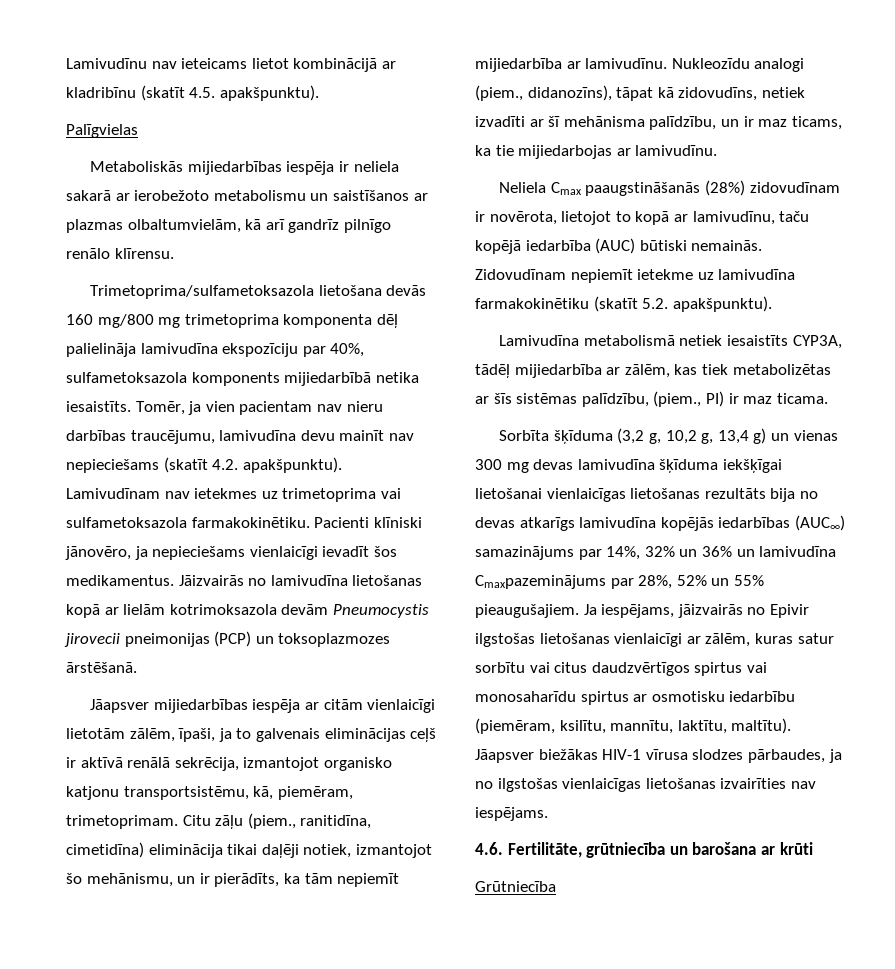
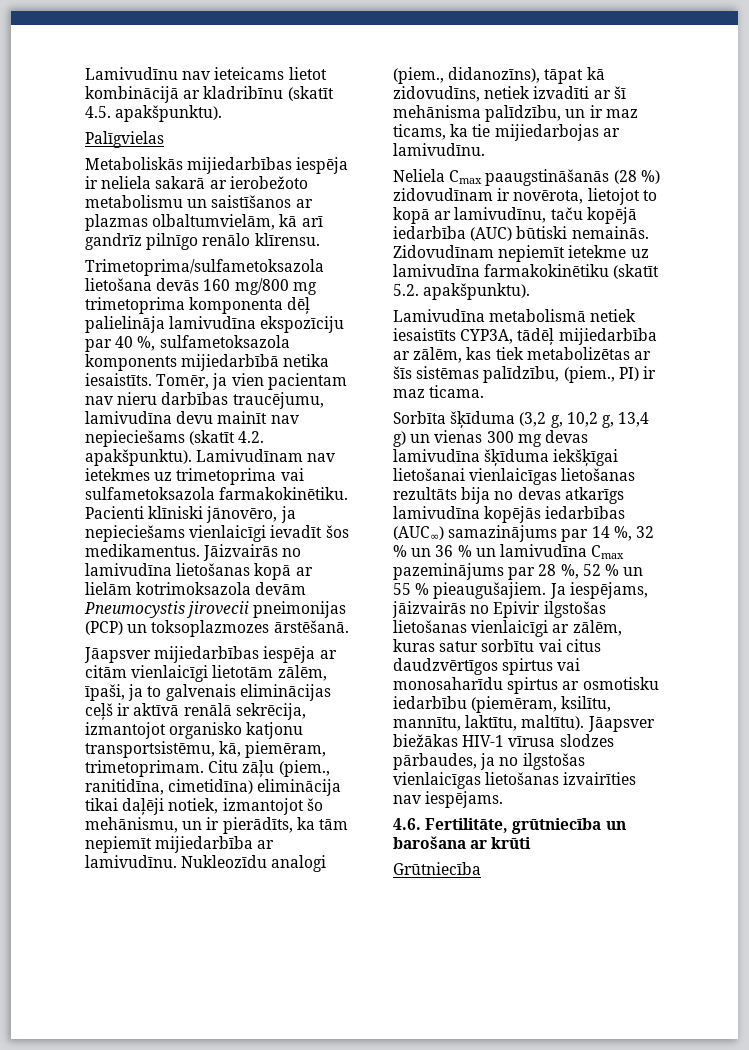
[330,343,365,357] 40%, -> [115,336,156,351] 40 %,
[705,180,746,196] (28%) -> [613,170,660,184] (28 %)
[606,546,837,560] [475,575,764,589] 14%, 32% un 36% un lamivudīna Cmaxpazeminājums par 28%, 52% un 55% -> [591,526,654,541] [393,544,625,559] [393,563,644,580] [393,583,430,595] 14 %, 32 % un 36 % un lamivudīna Cmax pazeminājums par 28 %, 52 % un 55 %

